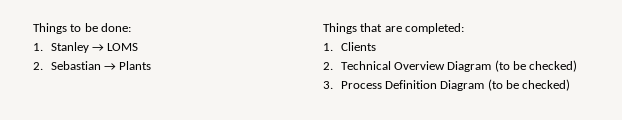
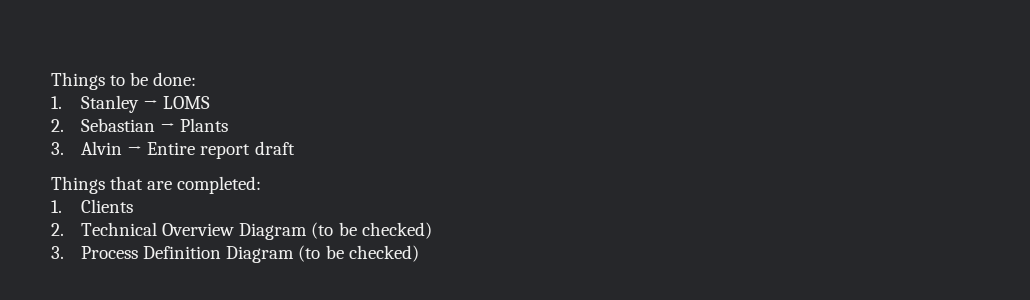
(152, 65) none -> [51,141,295,159] // 3. Alvin → Entire report draft

